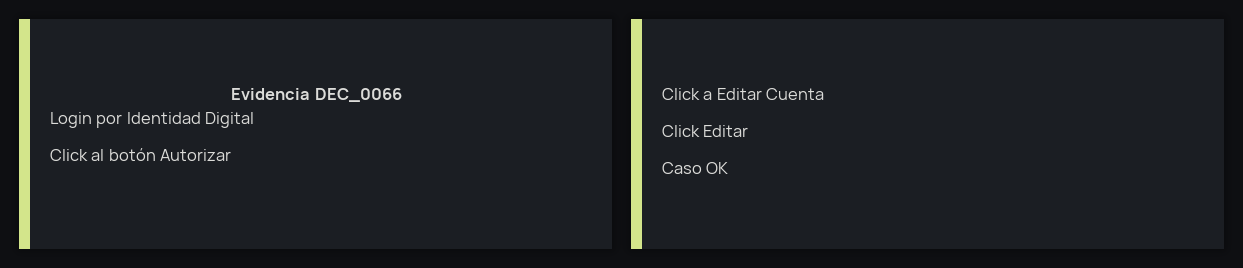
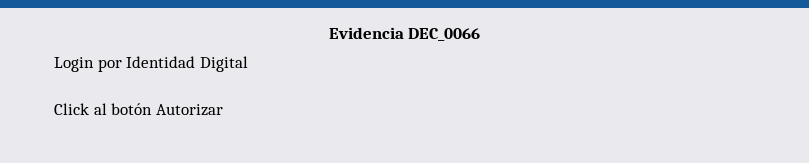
[662,88,825,100] [662,125,749,137] [662,162,729,174] // Click a Editar Cuenta // Click Editar // Caso OK -> (223, 110) none

